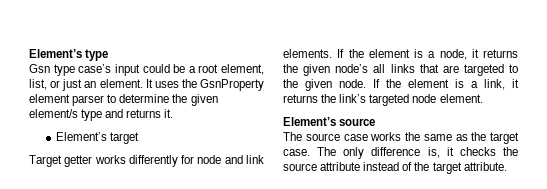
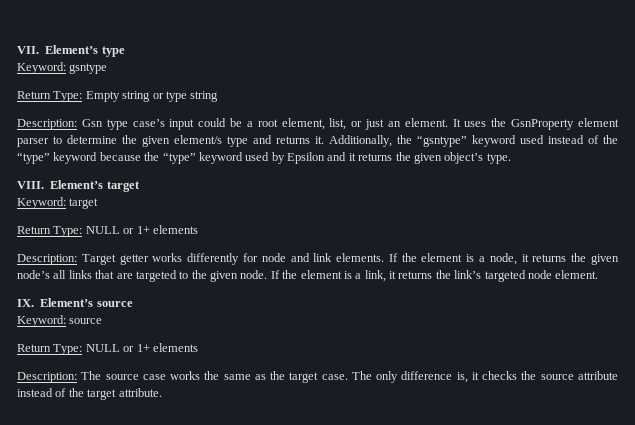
(29, 53) none -> [17,46,39,54] VII.
(109, 55) none -> [17,62,108,74] [17,91,219,102] [17,119,77,130] Keyword: gsntype // Return Type: Empty string or type string // Description:
[56,132,140,144] // Element’s target // -> [329,135,618,147] [17,152,511,164] [17,180,140,192] [17,197,99,209] [17,225,198,237] [17,254,77,265] Additionally, the “gsntype” keyword used instead of the “type” keyword because the “type” keyword used by Epsilon and it returns the given object’s type. // VIII. Element’s target // Keyword: target // Return Type: NULL or 1+ elements // Description:
(483, 98) none -> [17,299,34,307] IX.
(376, 122) none -> [17,315,103,327] [17,343,198,355] [17,372,77,383] Keyword: source // Return Type: NULL or 1+ elements // Description:

